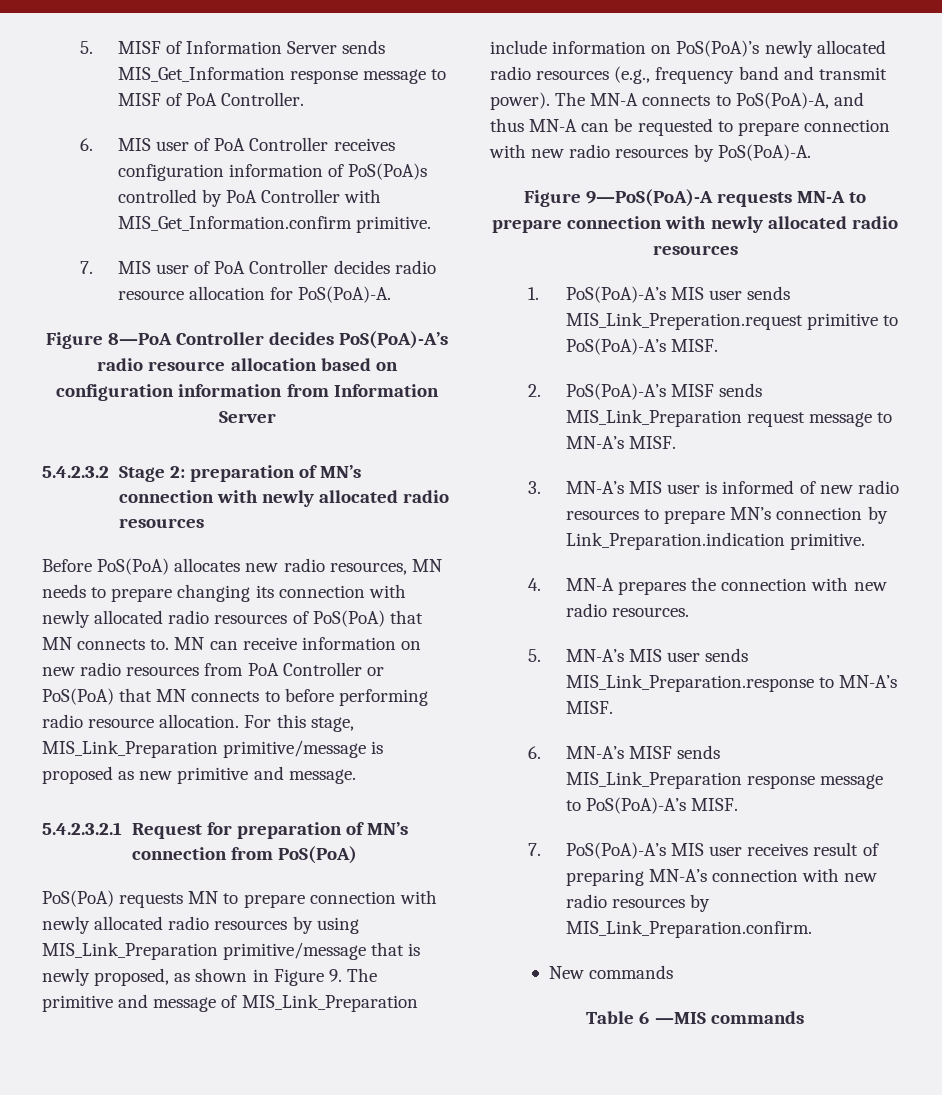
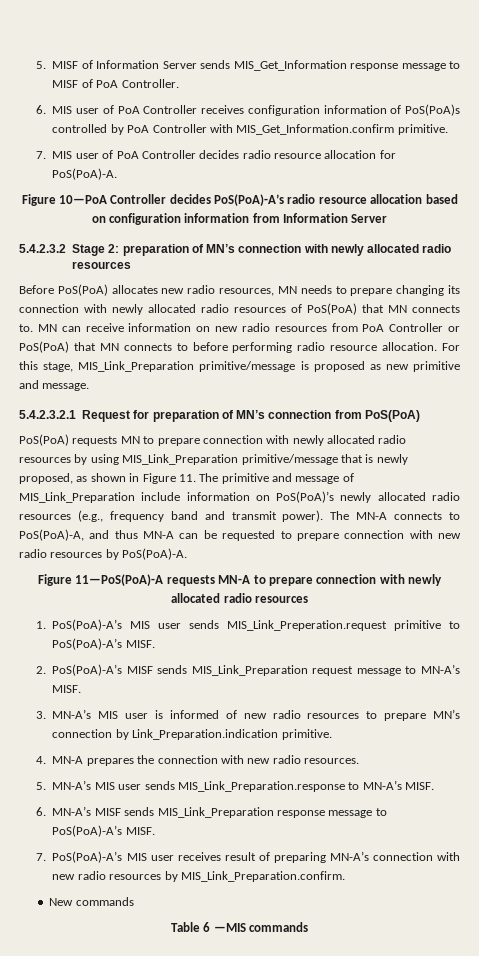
[107,333,172,345] 8—PoA -> [58,195,107,204] 10—PoA
[328,969,342,982] 9. -> [178,474,196,482] 11.
[585,189,713,207] 9—PoS(PoA)-A -> [75,574,164,586] 11—PoS(PoA)-A

